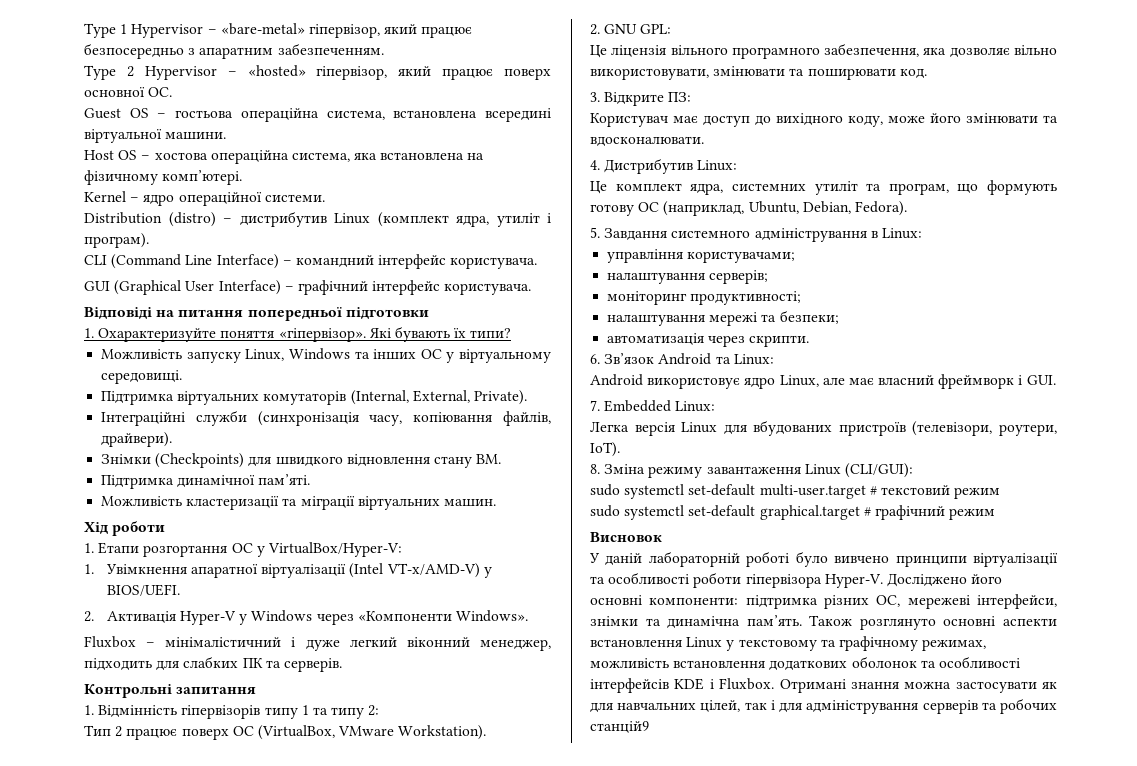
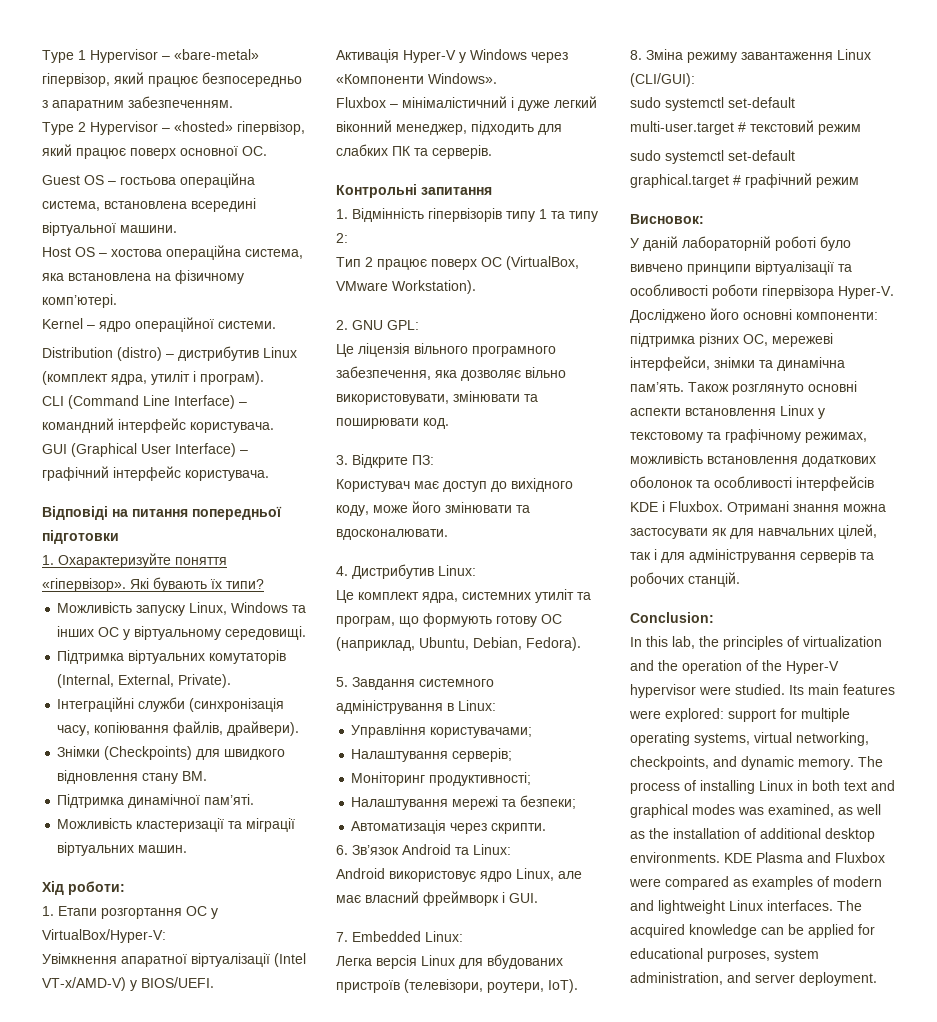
[112,521,166,536] роботи -> [68,881,125,895] роботи:
[84,564,94,574] 1. -> (166, 936) none
[84,611,94,622] 2. -> (214, 982) none
[607,249,684,263] управління -> [351,724,427,738] Управління
[607,272,706,284] налаштування -> [351,749,449,762] Налаштування
[607,291,688,305] моніторинг -> [351,772,426,786] Моніторинг
[607,314,706,326] налаштування -> [351,797,449,810] Налаштування
[607,333,705,346] автоматизація -> [351,820,447,834] Автоматизація
[590,532,662,542] Висновок -> [630,214,704,224] Висновок:
[590,721,649,734] станцій9 -> [688,572,740,587] [630,612,714,623] [630,636,882,650] [630,660,839,674] [630,684,895,698] [629,708,850,722] [630,732,869,746] [630,756,883,770] [630,780,895,794] [630,804,881,818] [630,828,875,842] [630,852,885,863] [629,876,882,890] [630,900,862,914] [630,924,875,938] [630,948,819,962] [630,972,877,986] станцій. // Conclusion: // In this lab, the principles of virtualization and the operation of the Hyper-V hypervisor were studied. Its main features were explored: support for multiple operating systems, virtual networking, checkpoints, and dynamic memory. The process of installing Linux in both text and graphical modes was examined, as well as the installation of additional desktop environments. KDE Plasma and Fluxbox were compared as examples of modern and lightweight Linux interfaces. The acquired knowledge can be applied for educational purposes, system administration, and server deployment.

